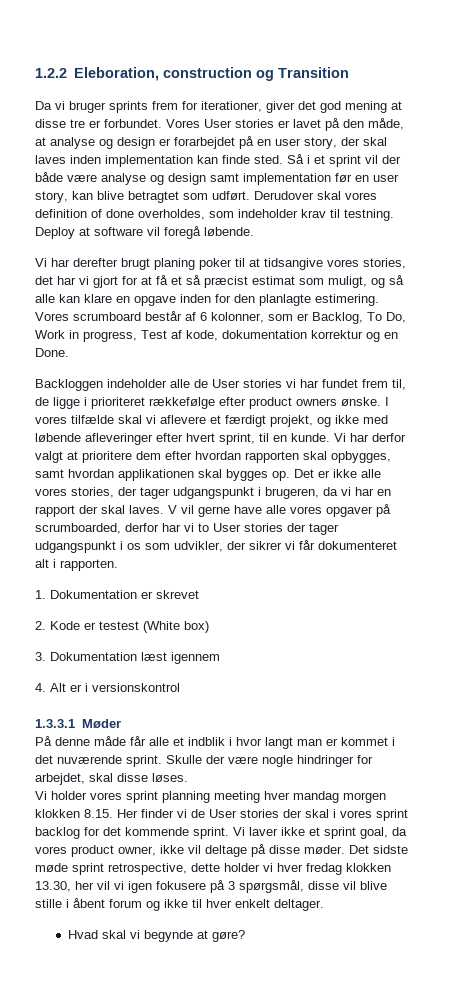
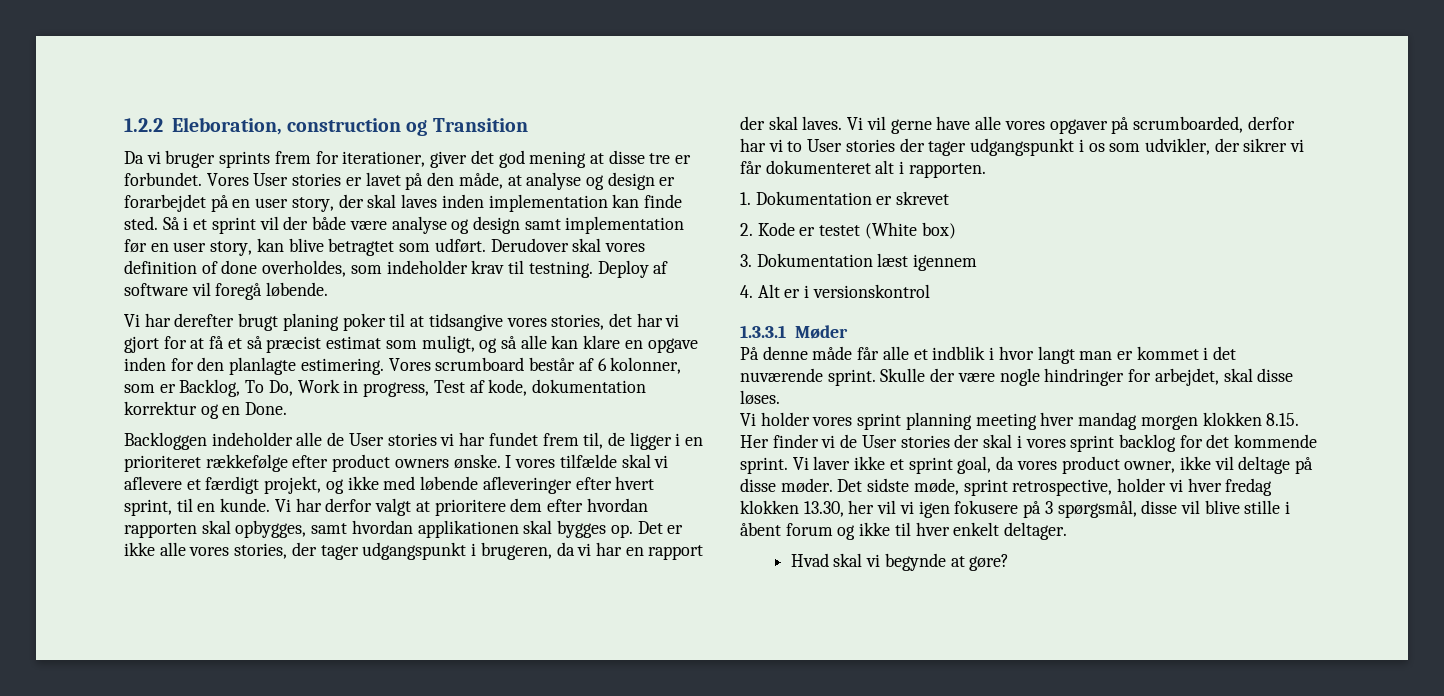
[79,227,90,236] at -> [653,261,669,274] af
[53,397,87,409] ligge i -> [629,432,704,450] ligger i en
[168,505,177,514] V -> [847,117,864,130] Vi
[99,621,139,630] testest -> [819,225,861,236] testet
[35,863,68,872] møde -> [913,478,959,495] møde,
[191,863,220,872] dette -> (1113, 487) none

